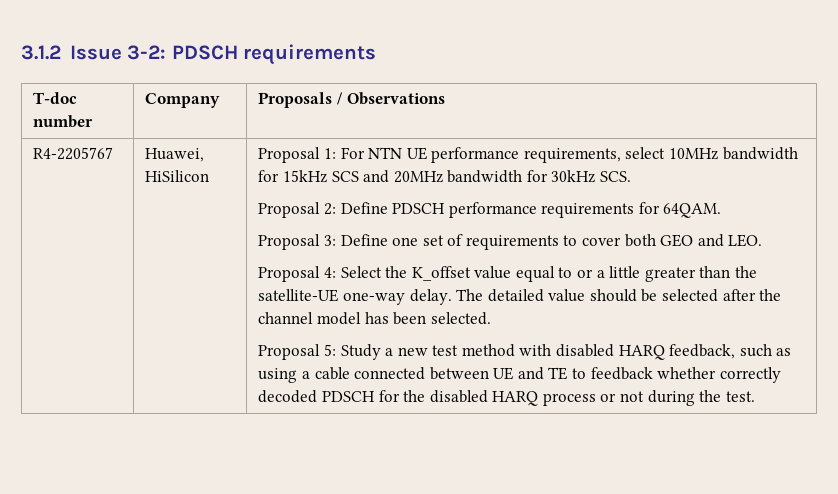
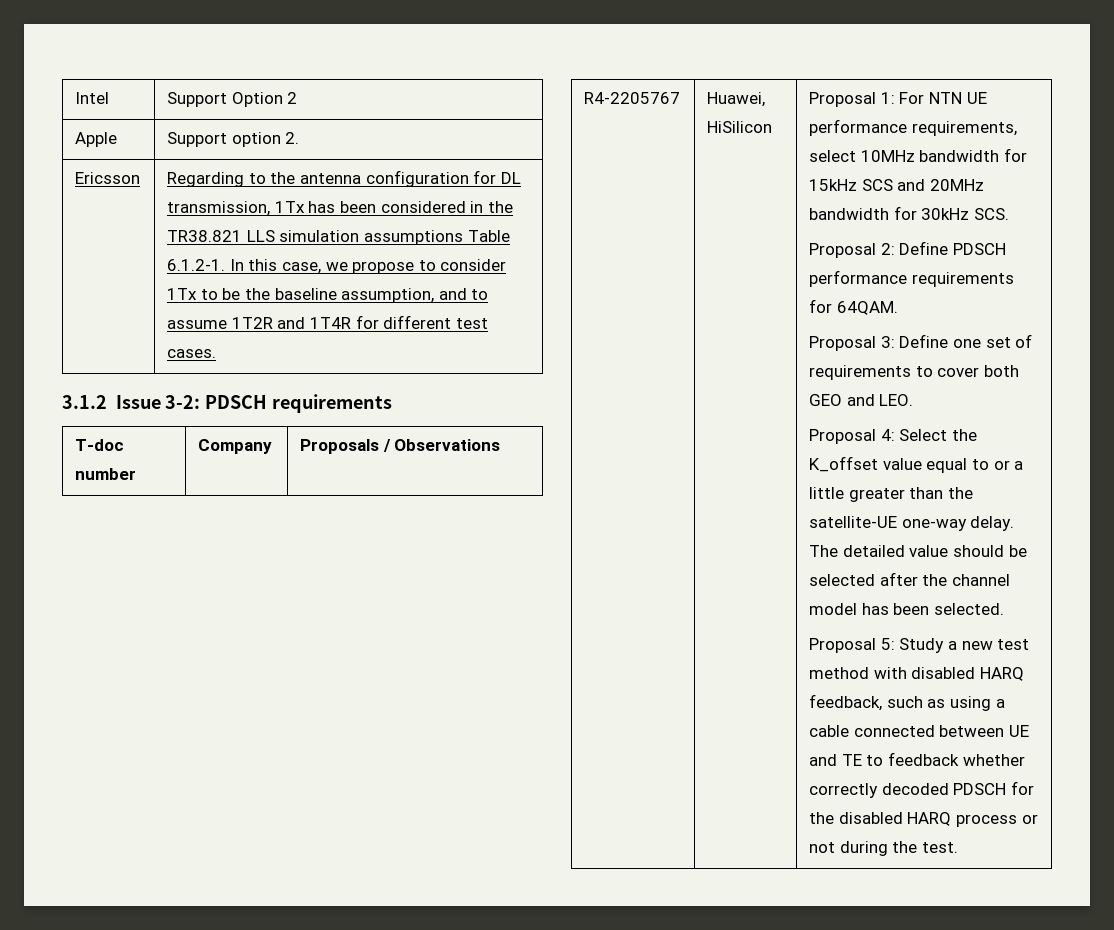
(21, 52) none -> [75,92,110,104] [167,92,298,107] [75,132,118,147] [167,132,300,147] [75,172,141,184] [167,170,521,187] [167,201,513,216] [167,230,510,245] [167,259,507,274] [167,288,489,303] [167,315,488,329] [167,349,217,358] Intel | Support Option 2 // Apple | Support option 2. // Ericsson | Regarding to the antenna configuration for DL transmission, 1Tx has been considered in the TR38.821 LLS simulation assumptions Table 6.1.2-1. In this case, we propose to consider 1Tx to be the baseline assumption, and to assume 1T2R and 1T4R for different test cases. //

